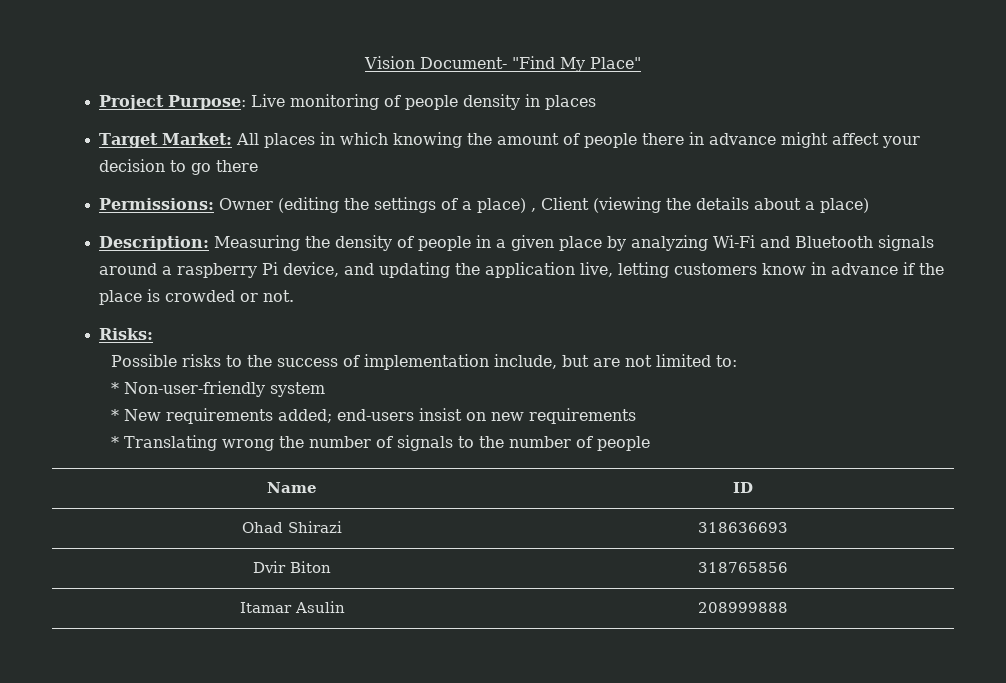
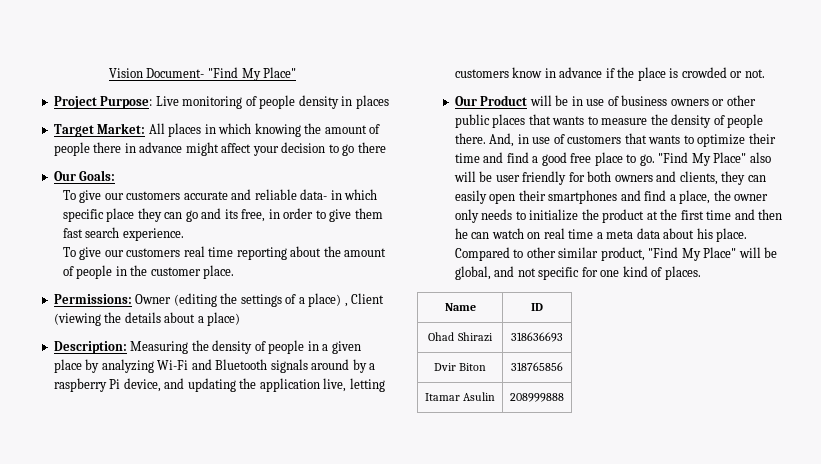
(258, 166) none -> [53,170,116,181] [62,189,378,203] [62,208,383,222] [62,227,184,241] [62,246,387,260] [62,265,235,279] // Our Goals: // To give our customers accurate and reliable data- in which specific place they can go and its free, in order to give them fast search experience. // To give our customers real time reporting about the amount of people in the customer place.
(157, 269) none -> [352,359,367,373] by
[98,328,153,340] [110,354,737,370] [110,381,325,397] [110,408,636,424] [110,435,650,451] Risks: // Possible risks to the success of implementation include, but are not limited to: // * Non-user-friendly system // * New requirements added; end-users insist on new requirements // * Translating wrong the number of signals to the number of people -> [454,95,756,106] [454,114,764,128] [454,133,776,147] [454,152,771,166] [453,171,766,185] [454,190,769,204] [454,209,783,223] [454,228,748,242] [454,247,778,261] [454,266,701,280] Our Product will be in use of business owners or other public places that wants to measure the density of people there. And, in use of customers that wants to optimize their time and find a good free place to go. "Find My Place" also will be user friendly for both owners and clients, they can easily open their smartphones and find a place, the owner only needs to initialize the product at the first time and then he can watch on real time a meta data about his place. Compared to other similar product, "Find My Place" will be global, and not specific for one kind of places.

